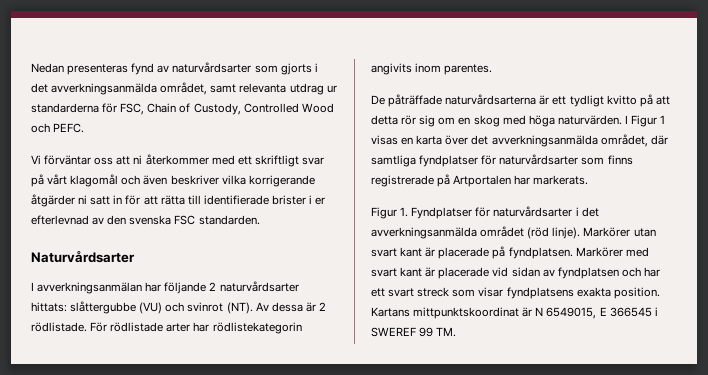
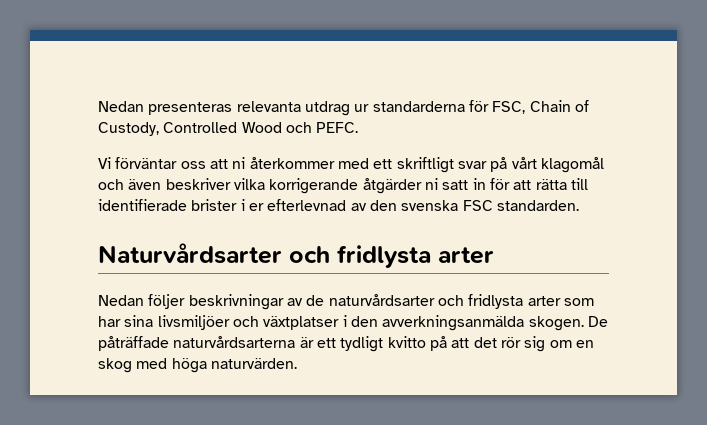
[131,62,318,75] [31,82,237,95] fynd av naturvårdsarter som gjorts i det avverkningsanmälda området, samt -> (233, 108) none
[31,281,299,294] [31,301,326,314] [31,322,302,334] [371,63,493,75] // I avverkningsanmälan har följande 2 naturvårdsarter hittats: slåttergubbe (VU) och svinrot (NT). Av dessa är 2 rödlistade. För rödlistade arter har rödlistekategorin angivits inom parentes. // -> [289,245,494,268] [98,294,594,310] [98,315,584,331] och fridlysta arter // Nedan följer beskrivningar av de naturvårdsarter och fridlysta arter som har sina livsmiljöer och växtplatser i den avverkningsanmälda skogen.
[371,115,398,125] detta -> [473,337,497,348] det
[624,115,666,127] [371,134,668,147] [371,154,633,167] [371,174,589,187] [371,206,599,219] [371,226,656,239] [371,246,649,259] [371,267,660,279] [371,287,660,299] [371,307,658,319] [371,327,457,337] I Figur 1 visas en karta över det avverkningsanmälda området, där samtliga fyndplatser för naturvårdsarter som finns registrerade på Artportalen har markerats. // Figur 1. Fyndplatser för naturvårdsarter i det avverkningsanmälda området (röd linje). Markörer utan svart kant är placerade på fyndplatsen. Markörer med svart kant är placerade vid sidan av fyndplatsen och har ett svart streck som visar fyndplatsens exakta position. Kartans mittpunktskoordinat är N 6549015, E 366545 i SWEREF 99 TM. -> (297, 363) none

